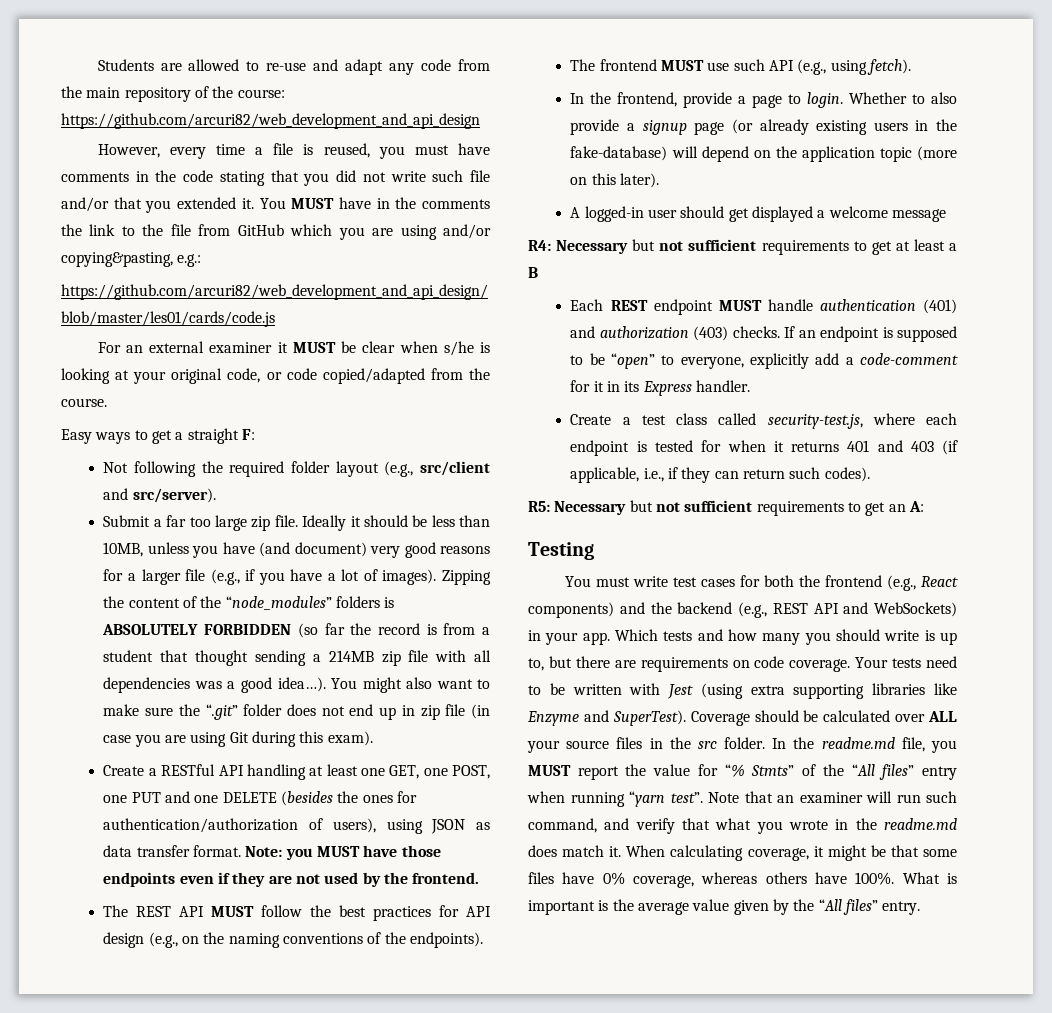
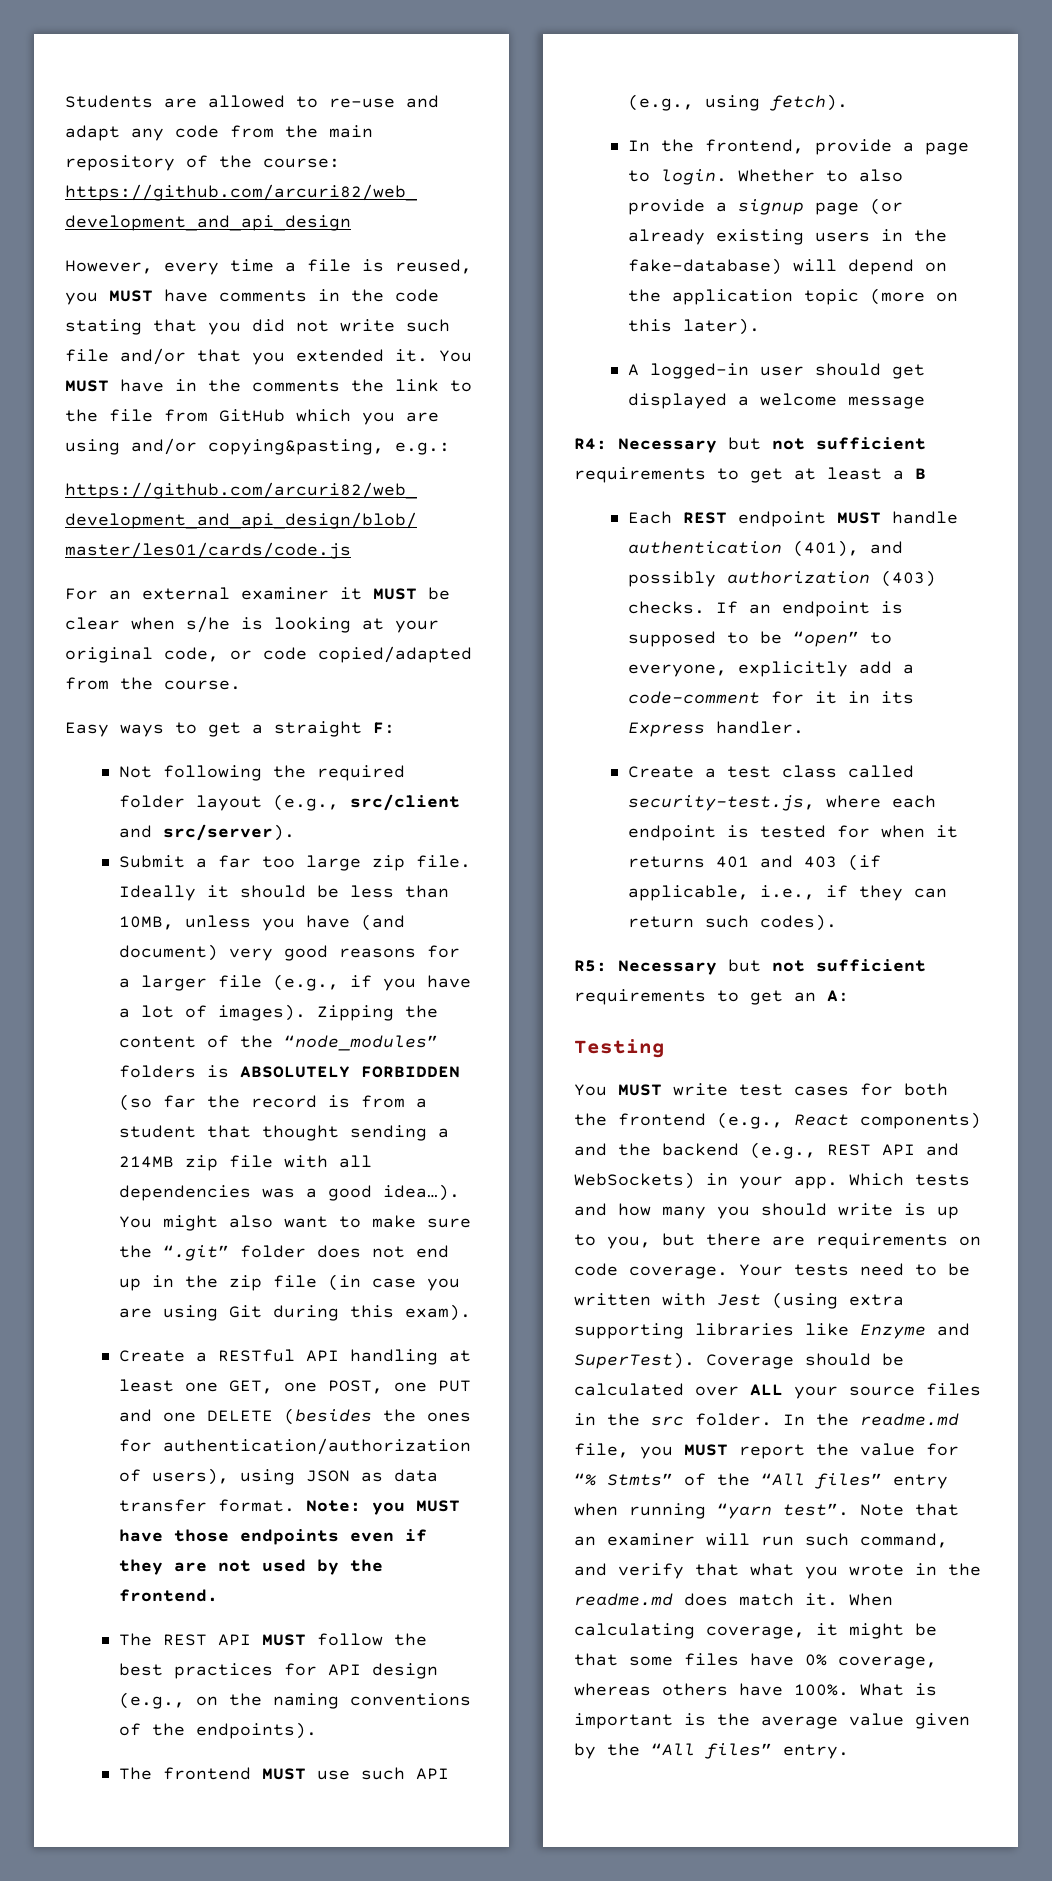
[414,145,449,155] must -> [109,290,153,302] MUST
(415, 710) none -> [184,1275,218,1288] the
[923,299,957,314] [570,326,596,338] (401) and -> [792,540,903,557] [627,571,716,587] (401), and possibly
[595,577,630,587] must -> [618,1084,662,1096] MUST
[528,658,544,671] to, -> [574,1234,651,1249] to you,

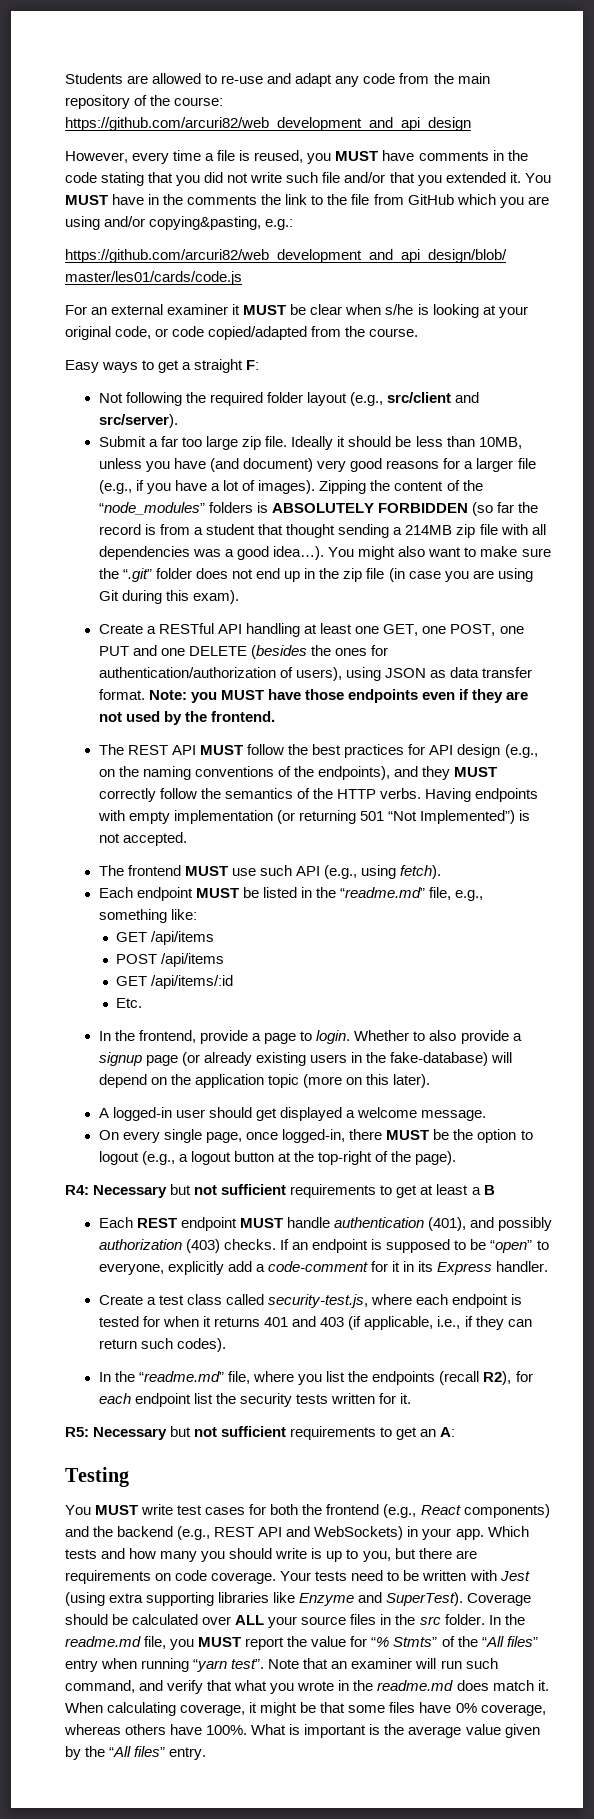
[195,1722,317,1739] endpoints). -> [318,766,498,780] [98,788,539,802] [97,810,531,824] [98,832,188,846] endpoints), and they MUST correctly follow the semantics of the HTTP verbs. Having endpoints with empty implementation (or returning 501 “Not Implemented”) is not accepted.
(848, 102) none -> [98,887,484,901] [98,909,198,923] [116,931,215,945] [116,953,225,967] [116,975,234,989] [116,998,143,1008] // Each endpoint MUST be listed in the “readme.md” file, e.g., something like: // GET /api/items // POST /api/items // GET /api/items/:id // Etc.
[847,396,925,409] message -> [421,1110,487,1121] [98,1129,533,1143] [98,1151,457,1165] message. // On every single page, once logged-in, there MUST be the option to logout (e.g., a logout button at the top-right of the page).
(837, 922) none -> [98,1371,533,1385] [98,1393,412,1407] // In the “readme.md” file, where you list the endpoints (recall R2), for each endpoint list the security tests written for it.

